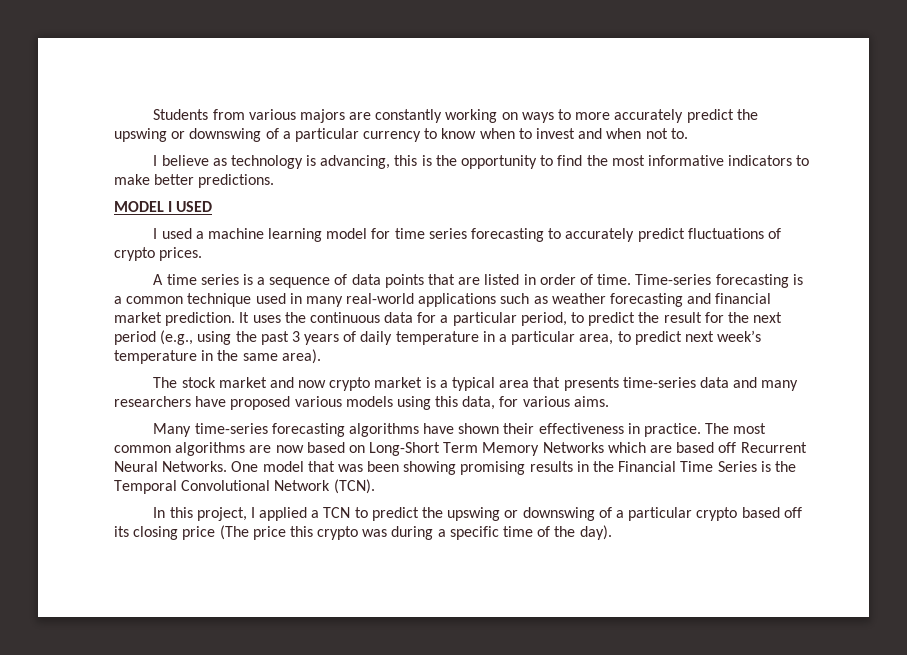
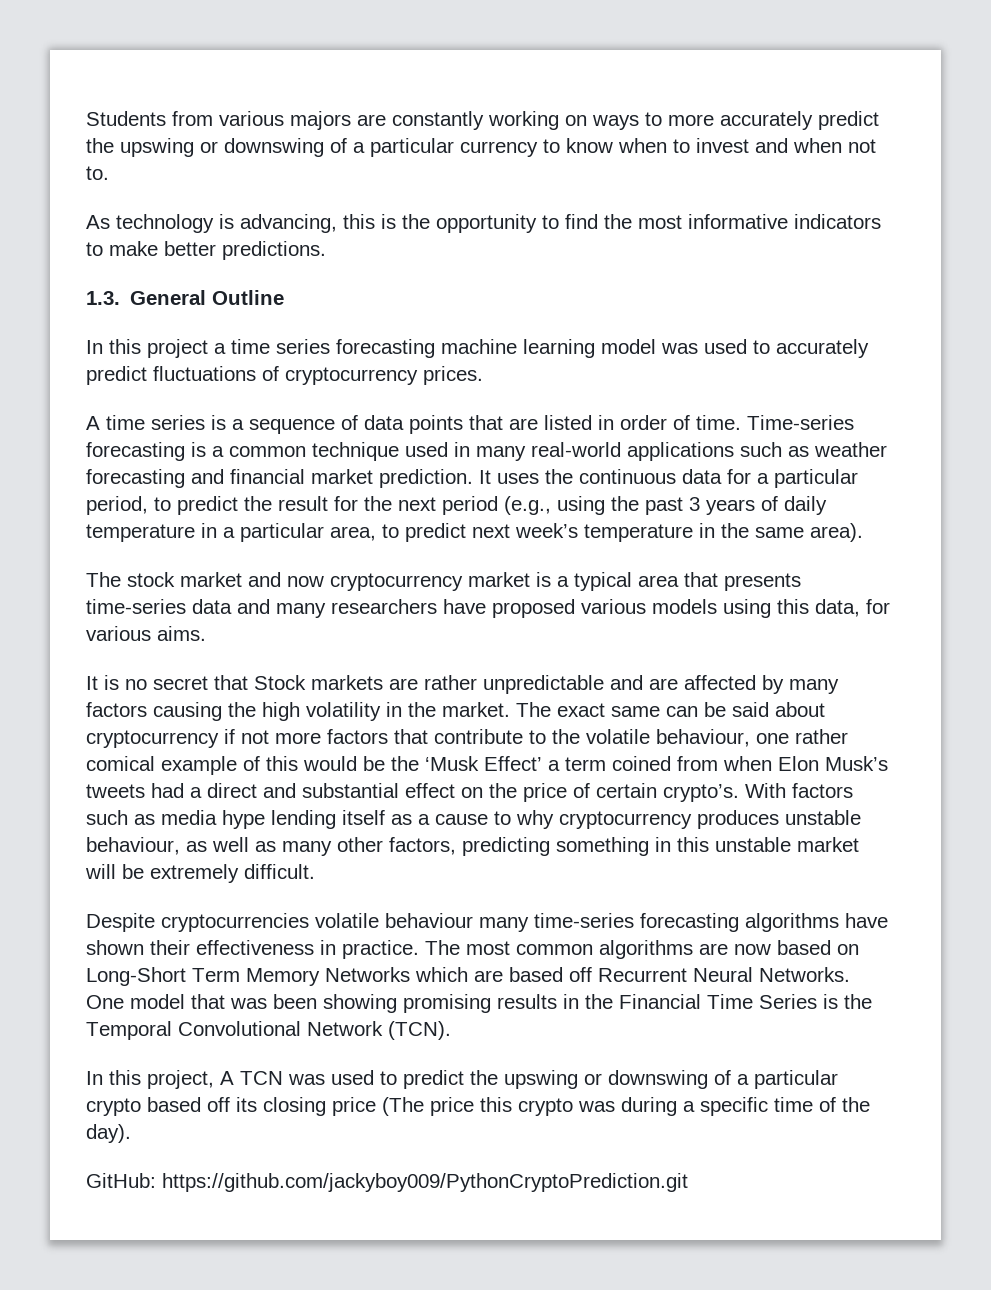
[153,155,227,166] I believe as -> [86,215,110,229] As
[114,201,213,212] [153,228,545,242] MODEL I USED // I used a machine learning model for time series forecasting -> [86,290,285,305] [86,339,747,358] 1.3. General Outline // In this project a time series forecasting machine learning model was used
[114,247,155,261] crypto -> [285,367,418,385] cryptocurrency
[329,377,371,391] crypto -> [330,573,463,591] cryptocurrency
[153,423,192,437] Many -> [86,675,839,694] [86,702,825,721] [86,729,848,748] [86,756,888,775] [86,783,853,802] [86,810,861,829] [86,837,859,856] [85,864,315,883] [86,913,529,932] It is no secret that Stock markets are rather unpredictable and are affected by many factors causing the high volatility in the market. The exact same can be said about cryptocurrency if not more factors that contribute to the volatile behaviour, one rather comical example of this would be the ‘Musk Effect’ a term coined from when Elon Musk’s tweets had a direct and substantial effect on the price of certain crypto’s. With factors such as media hype lending itself as a cause to why cryptocurrency produces unstable behaviour, as well as many other factors, predicting something in this unstable market will be extremely difficult. // Despite cryptocurrencies volatile behaviour many
[250,507,351,521] I applied a TCN -> [220,1070,374,1085] A TCN was used
(612, 532) none -> [86,1173,688,1192] // GitHub: https://github.com/jackyboy009/PythonCryptoPrediction.git

